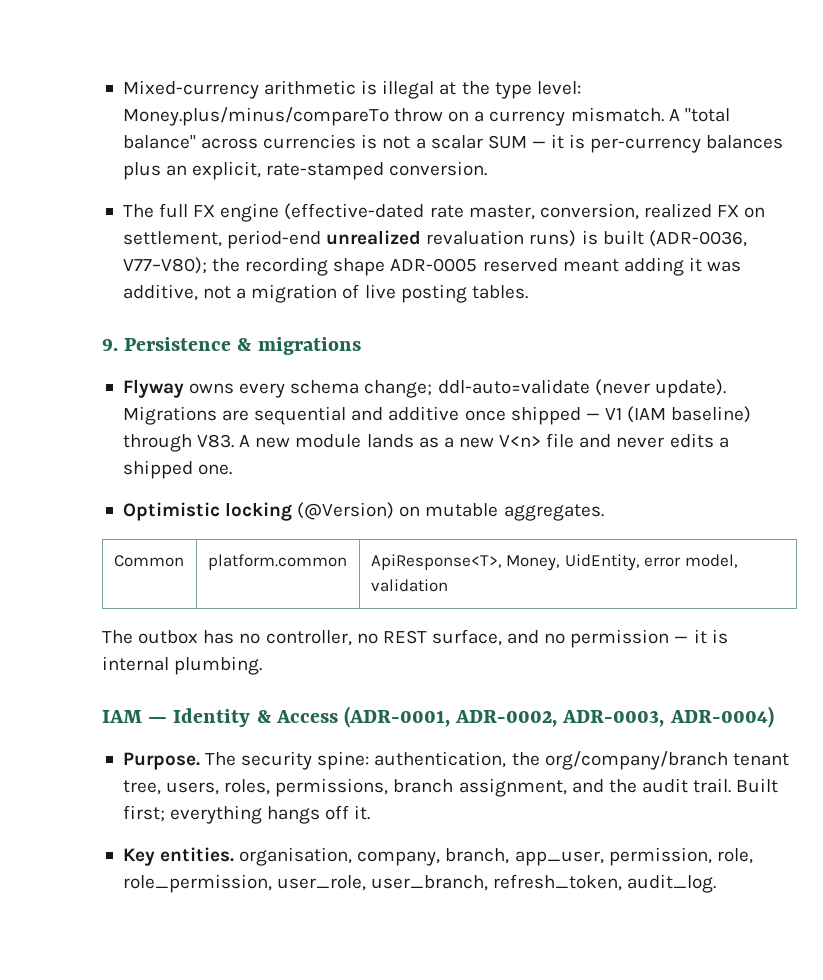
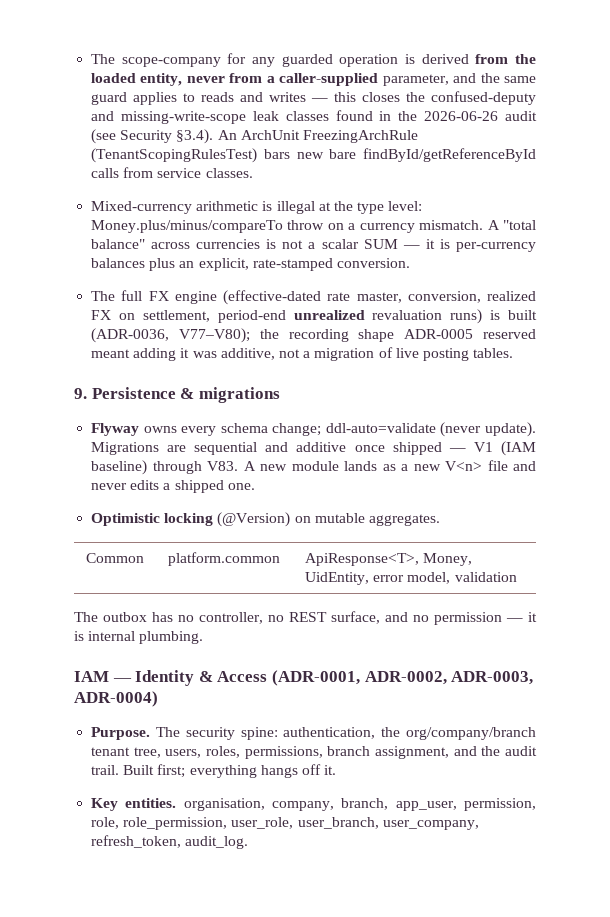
(122, 89) none -> [91,53,536,67] [91,73,536,86] [91,91,536,105] [91,110,537,124] [91,129,418,144] [91,148,536,163] [91,167,253,178] The scope-company for any guarded operation is derived from the loaded entity, never from a caller-supplied parameter, and the same guard applies to reads and writes — this closes the confused-deputy and missing-write-scope leak classes found in the 2026-06-26 audit (see Security §3.4). An ArchUnit FreezingArchRule (TenantScopingRulesTest) bars new bare findById/getReferenceById calls from service classes. //
(489, 883) none -> [382,820,479,830] user_company,

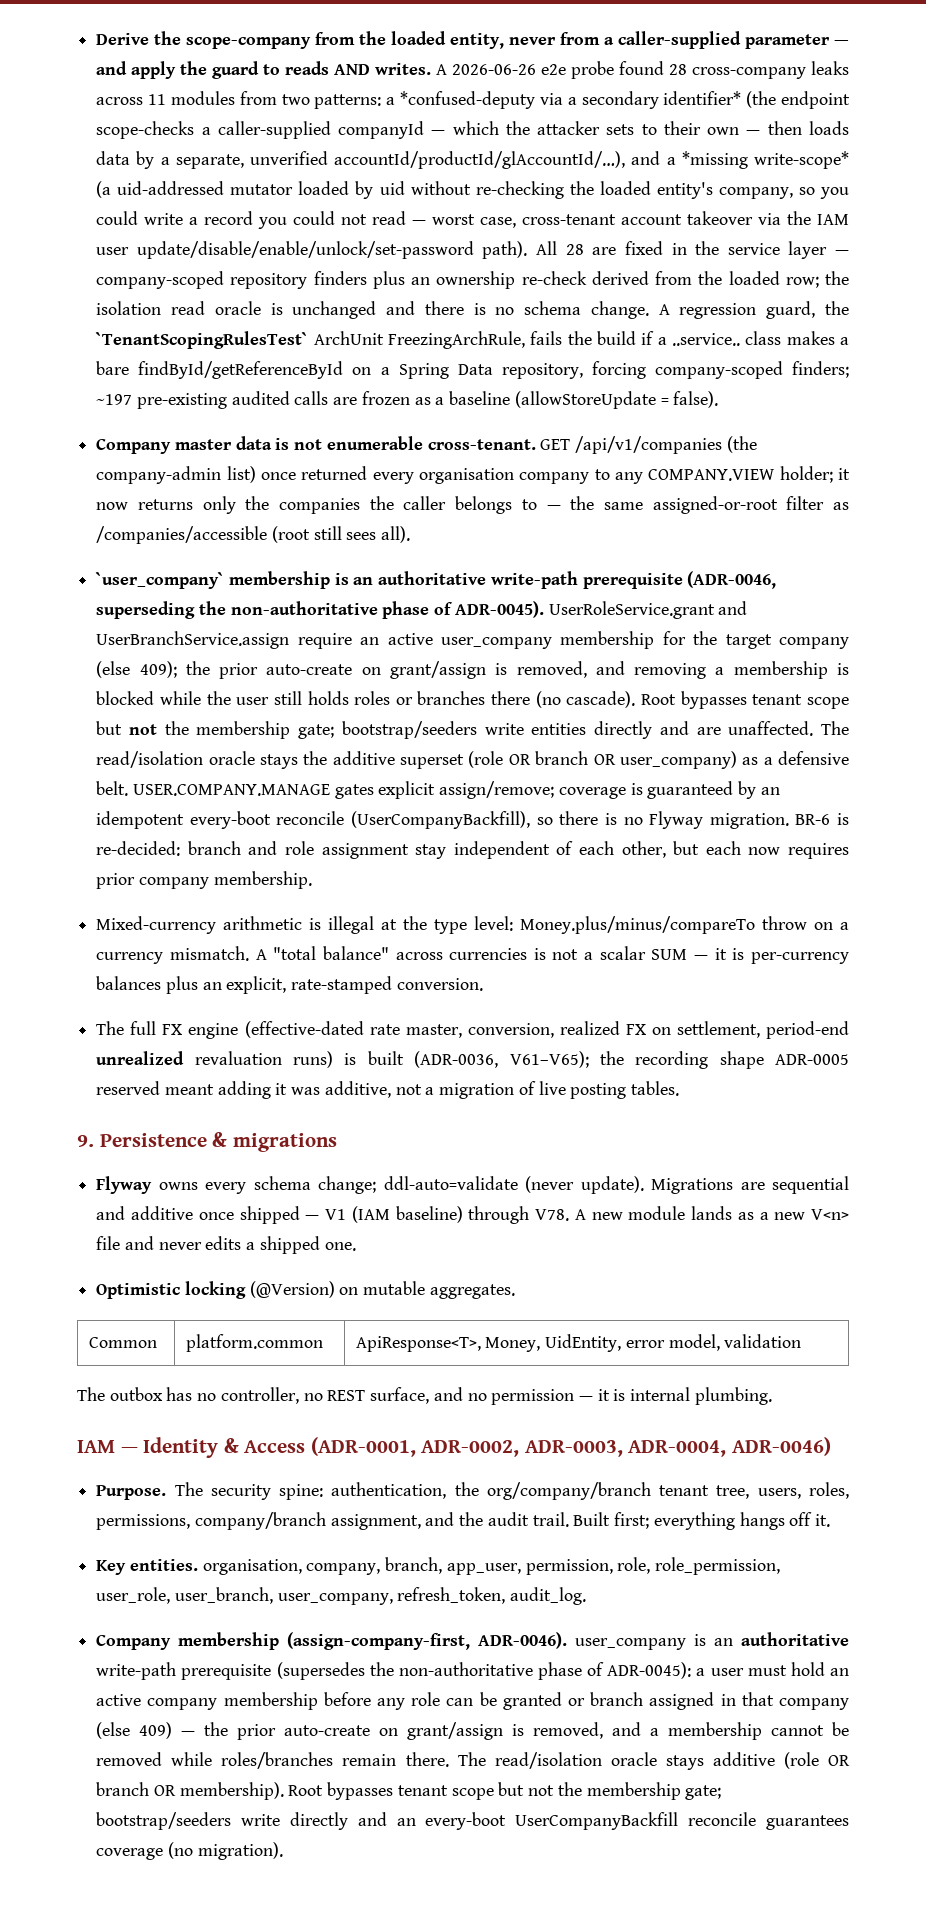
[91,53,469,67] The scope-company for any guarded operation is derived -> [96,31,312,49] Derive the scope-company
[382,73,536,86] [91,91,536,105] [91,110,537,124] [91,129,418,144] [91,148,536,163] [91,167,253,178] parameter, and the same guard applies to reads and writes — this closes the confused-deputy and missing-write-scope leak classes found in the 2026-06-26 audit (see Security §3.4). An ArchUnit FreezingArchRule (TenantScopingRulesTest) bars new bare findById/getReferenceById calls from service classes. -> [745,34,849,49] [96,61,850,79] [96,91,851,109] [96,121,849,139] [96,151,849,169] [96,181,849,199] [96,211,849,229] [96,241,850,259] [96,271,849,289] [96,301,849,319] [95,331,850,349] [96,361,849,379] [96,391,719,409] [96,436,757,454] [96,466,851,484] [96,496,849,514] [96,526,411,544] [95,571,777,589] [96,601,748,619] [96,631,849,649] [96,661,850,679] [96,691,849,709] [96,721,849,739] [96,751,850,769] [96,781,780,799] [96,811,850,829] [96,841,849,859] [96,871,312,889] parameter — and apply the guard to reads AND writes. A 2026-06-26 e2e probe found 28 cross-company leaks across 11 modules from two patterns: a *confused-deputy via a secondary identifier* (the endpoint scope-checks a caller-supplied companyId — which the attacker sets to their own — then loads data by a separate, unverified accountId/productId/glAccountId/…), and a *missing write-scope* (a uid-addressed mutator loaded by uid without re-checking the loaded entity's company, so you could write a record you could not read — worst case, cross-tenant account takeover via the IAM user update/disable/enable/unlock/set-password path). All 28 are fixed in the service layer — company-scoped repository finders plus an ownership re-check derived from the loaded row; the isolation read oracle is unchanged and there is no schema change. A regression guard, the `TenantScopingRulesTest` ArchUnit FreezingArchRule, fails the build if a ..service.. class makes a bare findById/getReferenceById on a Spring Data repository, forcing company-scoped finders; ~197 pre-existing audited calls are frozen as a baseline (allowStoreUpdate = false). // Company master data is not enumerable cross-tenant. GET /api/v1/companies (the company-admin list) once returned every organisation company to any COMPANY.VIEW holder; it now returns only the companies the caller belongs to — the same assigned-or-root filter as /companies/accessible (root still sees all). // `user_company` membership is an authoritative write-path prerequisite (ADR-0046, superseding the non-authoritative phase of ADR-0045). UserRoleService.grant and UserBranchService.assign require an active user_company membership for the target company (else 409); the prior auto-create on grant/assign is removed, and removing a membership is blocked while the user still holds roles or branches there (no cascade). Root bypasses tenant scope but not the membership gate; bootstrap/seeders write entities directly and are unaffected. The read/isolation oracle stays the additive superset (role OR branch OR user_company) as a defensive belt. USER.COMPANY.MANAGE gates explicit assign/remove; coverage is guaranteed by an idempotent every-boot reconcile (UserCompanyBackfill), so there is no Flyway migration. BR-6 is re-decided: branch and role assignment stay independent of each other, but each now requires prior company membership.
[178,328,250,343] V77–V80); -> [509,1051,589,1068] V61–V65);
[207,461,239,471] V83. -> [535,1209,569,1221] V78.
[74,691,158,707] ADR-0004) -> [628,1437,831,1457] ADR-0004, ADR-0046)
[327,746,371,756] branch -> [194,1512,326,1530] company/branch
(249, 842) none -> [96,1632,850,1650] [96,1662,850,1680] [96,1692,849,1710] [96,1722,850,1740] [96,1752,851,1770] [96,1782,722,1800] [96,1812,849,1830] [96,1842,283,1860] // Company membership (assign-company-first, ADR-0046). user_company is an authoritative write-path prerequisite (supersedes the non-authoritative phase of ADR-0045): a user must hold an active company membership before any role can be granted or branch assigned in that company (else 409) — the prior auto-create on grant/assign is removed, and a membership cannot be removed while roles/branches remain there. The read/isolation oracle stays additive (role OR branch OR membership). Root bypasses tenant scope but not the membership gate; bootstrap/seeders write directly and an every-boot UserCompanyBackfill reconcile guarantees coverage (no migration).

